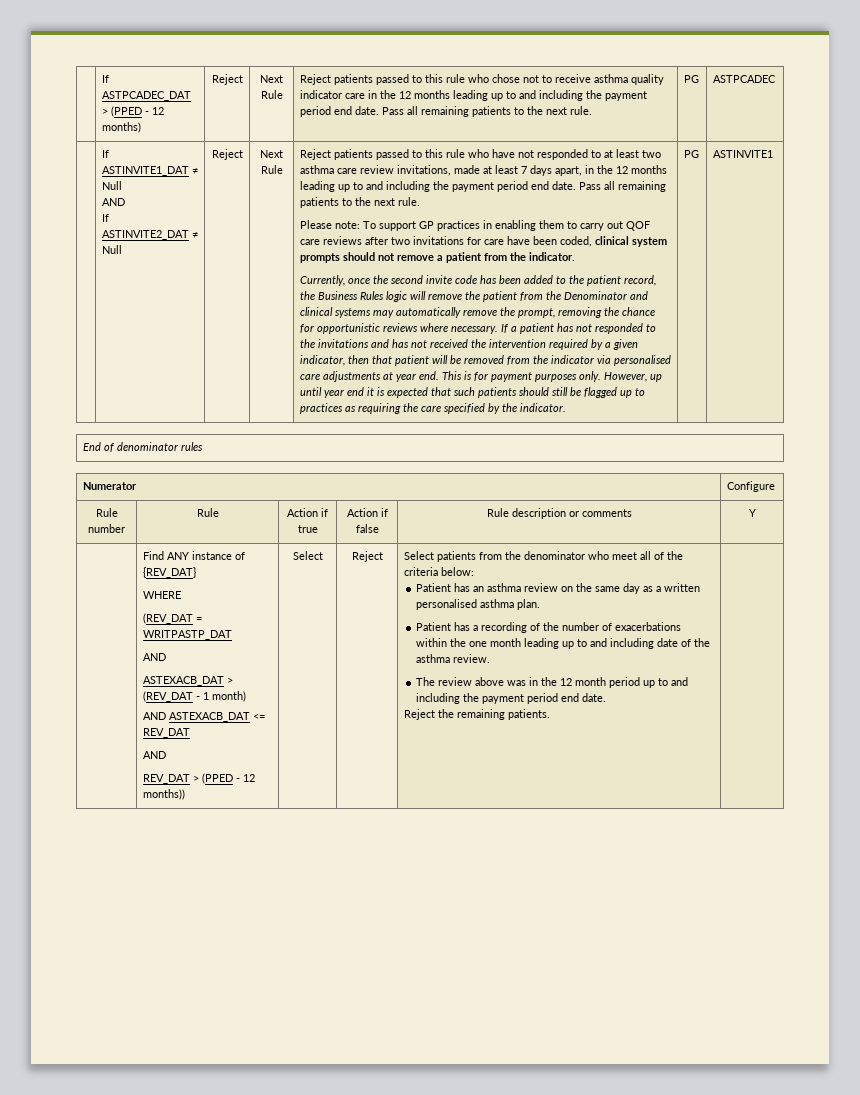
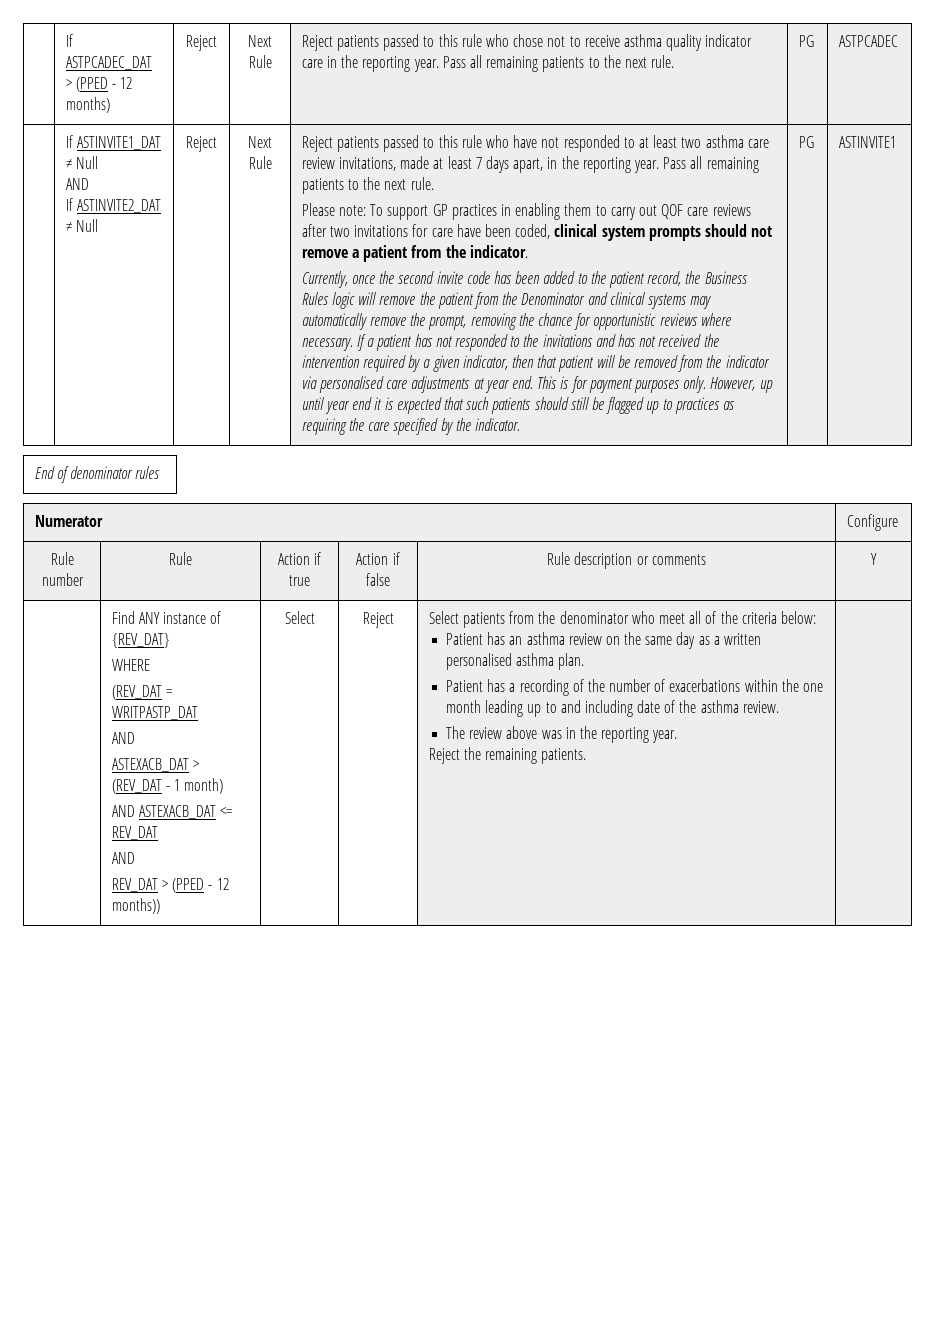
[398,90,647,101] [299,106,379,117] 12 months leading up to and including the payment period end date. -> [362,56,439,72] reporting year.
[615,165,667,174] [299,181,576,192] 12 months leading up to and including the payment period end date. -> [582,157,659,173] reporting year.
[559,677,688,688] [415,693,606,704] 12 month period up to and including the payment period end date. -> [601,727,678,743] reporting year.

